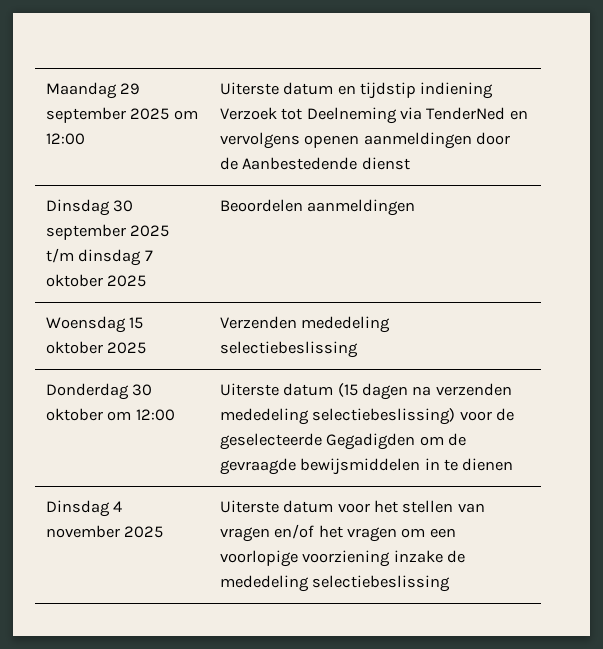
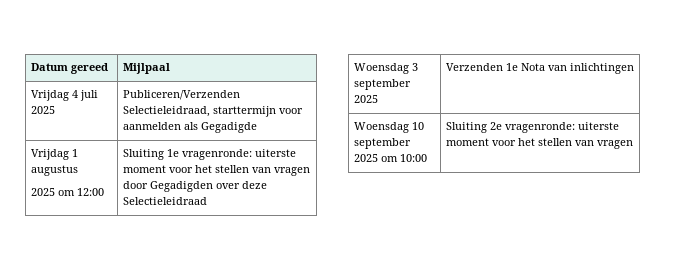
[45,82,141,99] [45,107,198,123] [45,133,85,145] [219,82,494,99] [219,107,528,124] [219,132,511,149] [219,157,410,170] [45,199,134,216] [45,224,170,240] [45,248,153,266] [45,274,147,287] [219,199,416,216] [45,316,144,333] [45,341,147,354] [219,316,391,333] [219,341,358,358] [45,383,153,400] [45,408,175,421] [219,383,512,400] [219,408,515,425] [219,433,467,450] [219,458,514,475] [45,500,123,517] [45,525,164,538] [219,500,485,513] [219,524,456,542] [219,550,466,567] [219,575,451,592] Maandag 29 september 2025 om 12:00 | Uiterste datum en tijdstip indiening Verzoek tot Deelneming via TenderNed en vervolgens openen aanmeldingen door de Aanbestedende dienst // Dinsdag 30 september 2025 t/m dinsdag 7 oktober 2025 | Beoordelen aanmeldingen // Woensdag 15 oktober 2025 | Verzenden mededeling selectiebeslissing // Donderdag 30 oktober om 12:00 | Uiterste datum (15 dagen na verzenden mededeling selectiebeslissing) voor de geselecteerde Gegadigden om de gevraagde bewijsmiddelen in te dienen // Dinsdag 4 november 2025 | Uiterste datum voor het stellen van vragen en/of het vragen om een voorlopige voorziening inzake de mededeling selectiebeslissing -> [30,63,108,74] [122,63,170,74] [30,90,98,101] [30,106,55,114] [122,90,240,100] [122,106,303,117] [122,122,257,133] [30,149,78,160] [30,165,78,176] [30,188,104,196] [122,149,296,160] [122,165,310,176] [122,181,267,192] [122,197,207,205] [353,63,418,74] [353,79,411,90] [353,95,378,103] [445,63,634,74] [353,122,424,133] [353,138,411,149] [353,154,427,162] [445,122,619,133] [445,138,633,149] Datum gereed | Mijlpaal // Vrijdag 4 juli 2025 | Publiceren/Verzenden Selectieleidraad, starttermijn voor aanmelden als Gegadigde // Vrijdag 1 augustus // 2025 om 12:00 | Sluiting 1e vragenronde: uiterste moment voor het stellen van vragen door Gegadigden over deze Selectieleidraad // Woensdag 3 september 2025 | Verzenden 1e Nota van inlichtingen // Woensdag 10 september 2025 om 10:00 | Sluiting 2e vragenronde: uiterste moment voor het stellen van vragen

